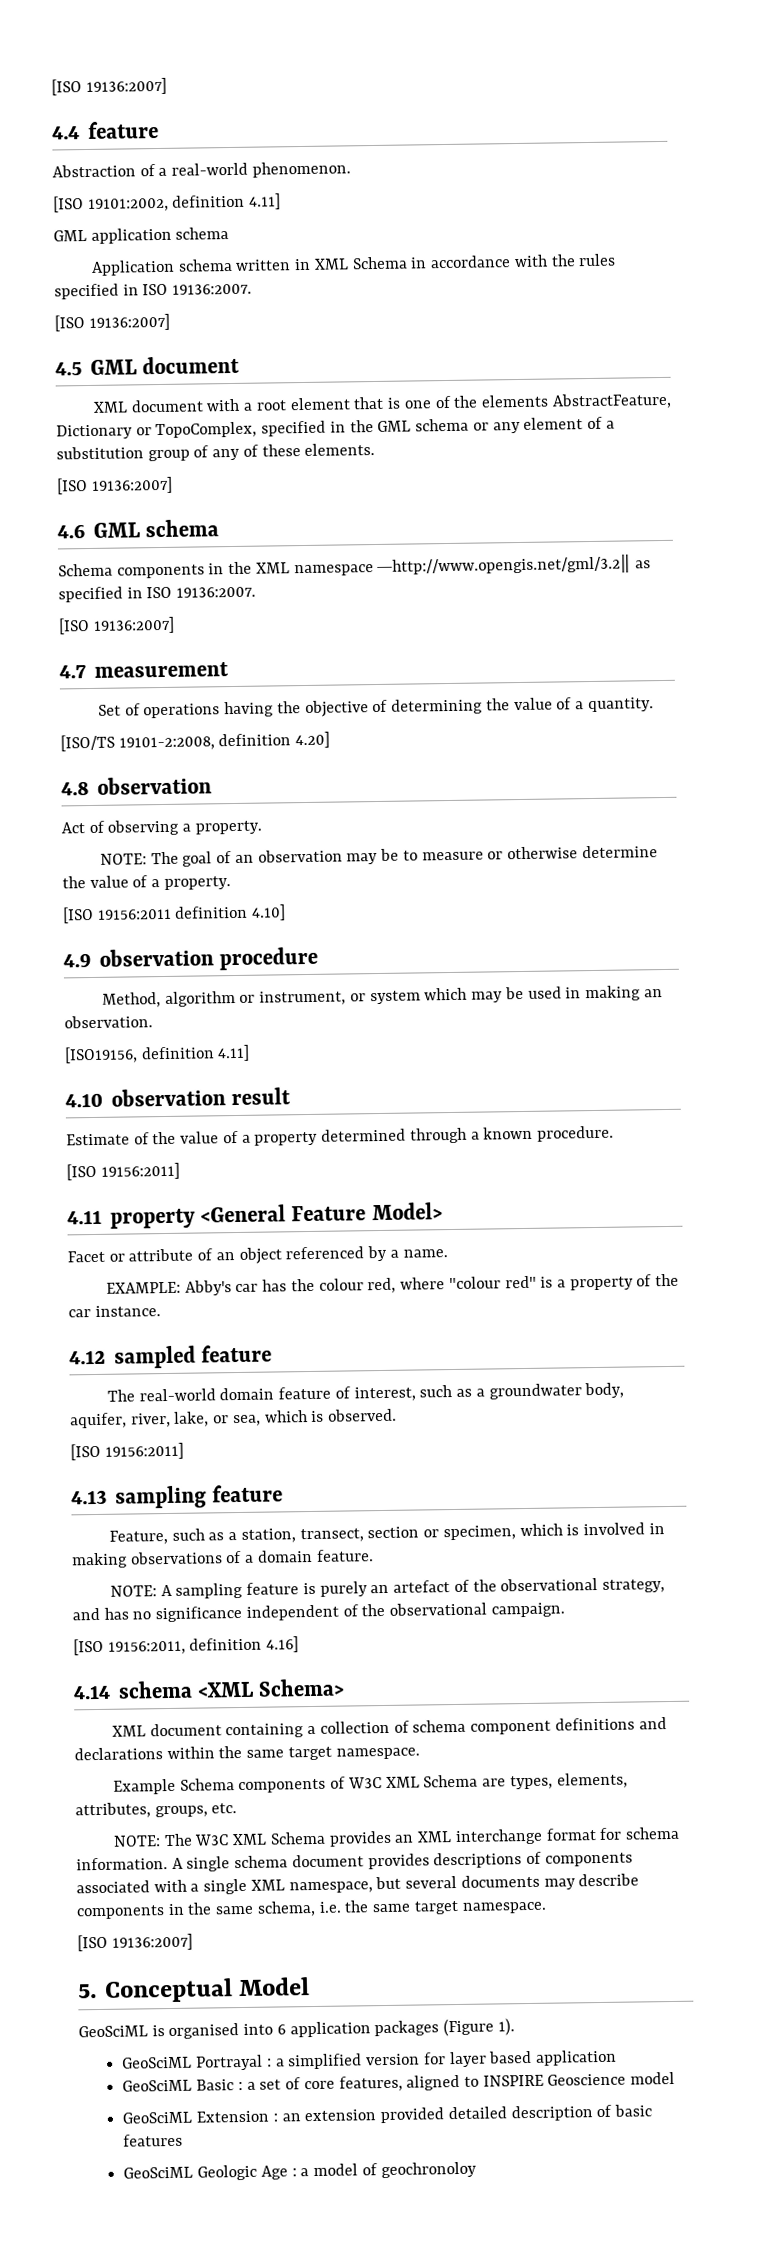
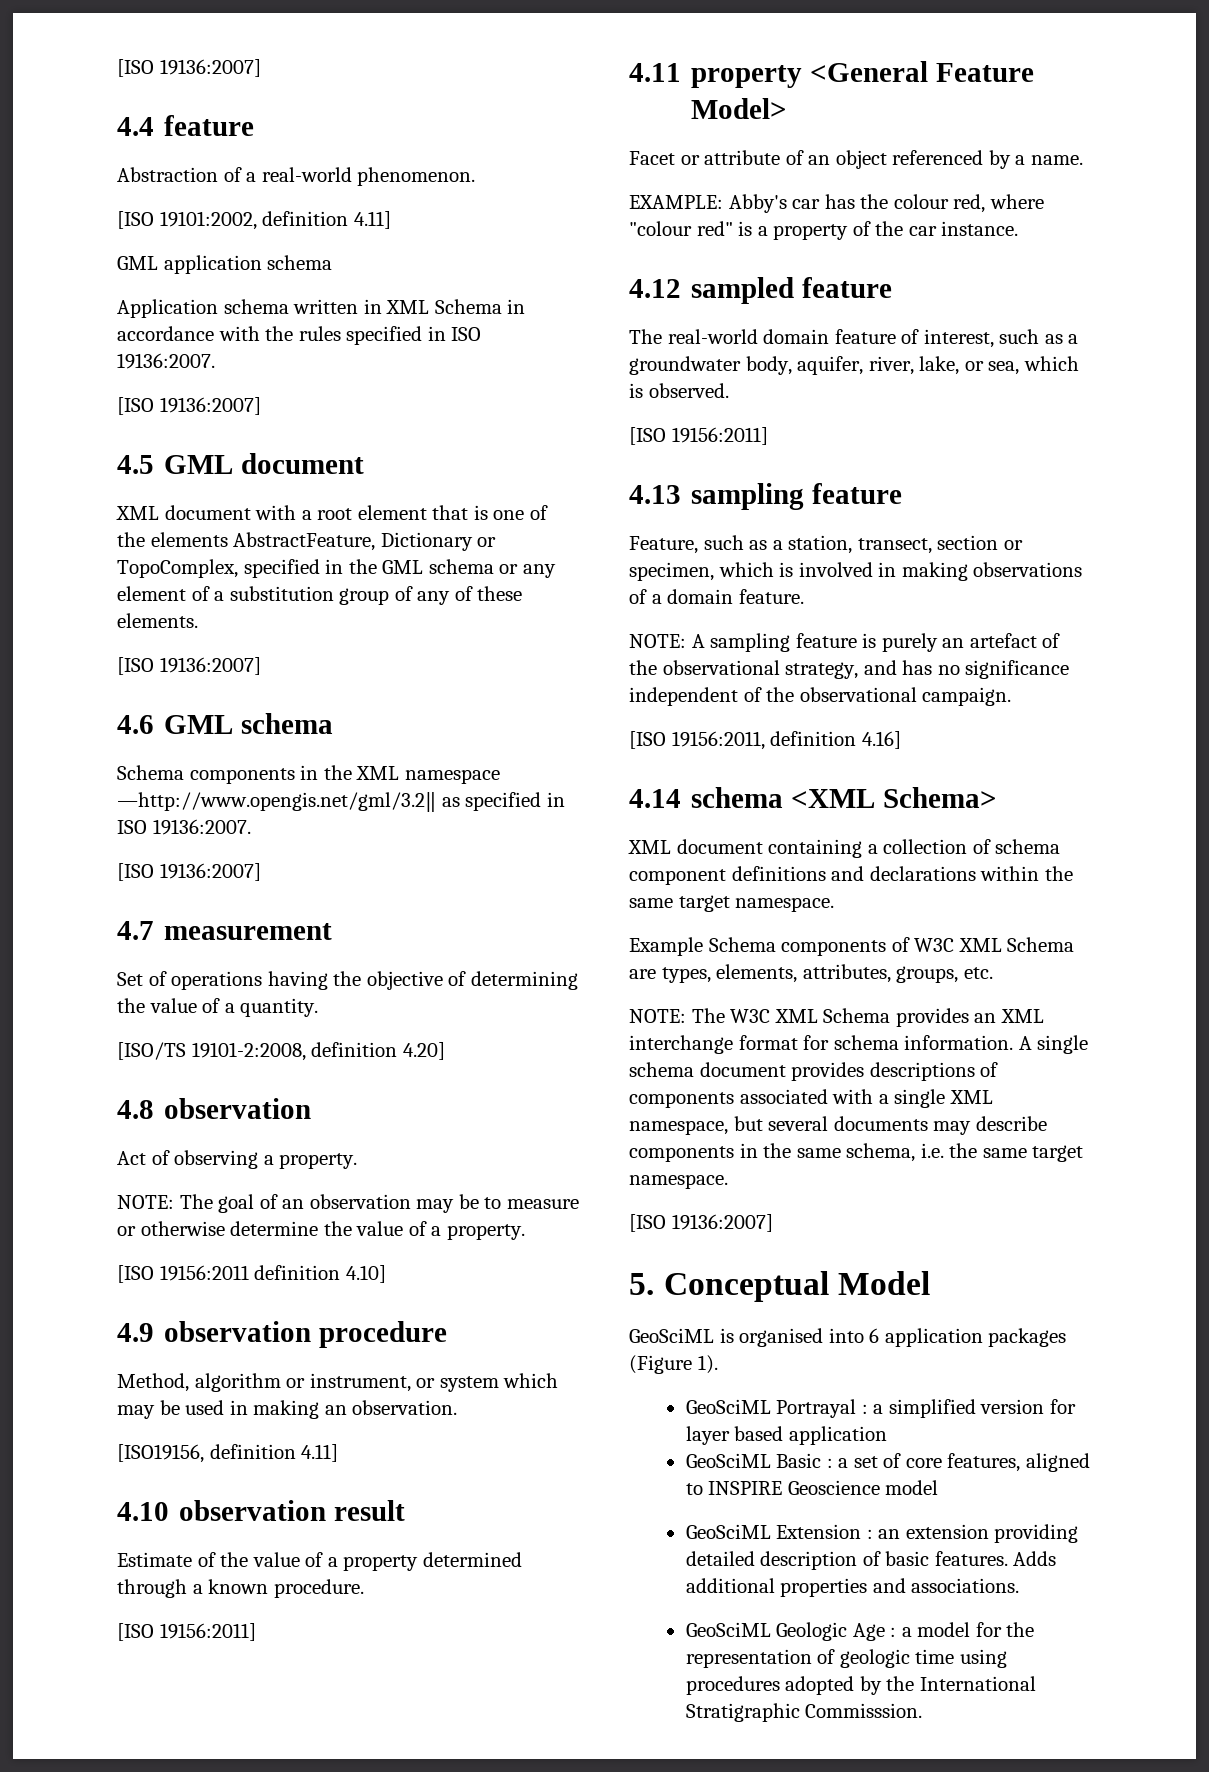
[380,2107,445,2124] provided -> [994,1524,1079,1543] providing
[123,2133,184,2147] features -> [934,1551,1057,1566] [685,1578,1020,1597] features. Adds additional properties and associations.
[361,2161,477,2179] of geochronoloy -> [975,1622,1035,1637] [685,1649,1007,1668] [685,1676,1036,1695] [685,1703,923,1722] for the representation of geologic time using procedures adopted by the International Stratigraphic Commisssion.

